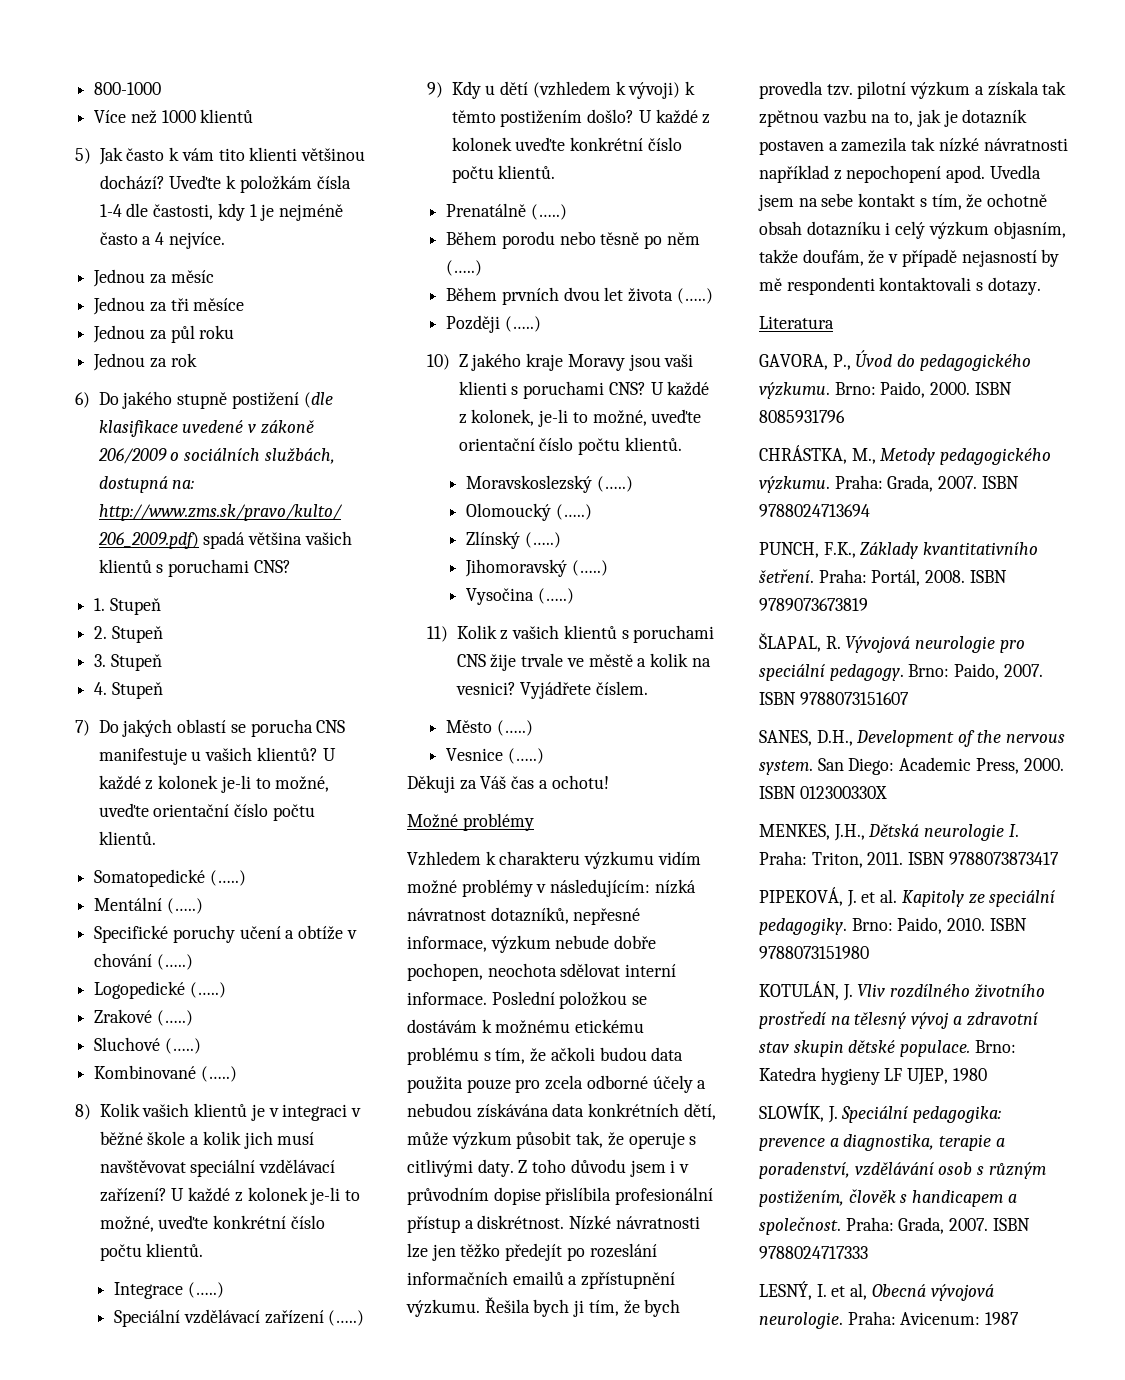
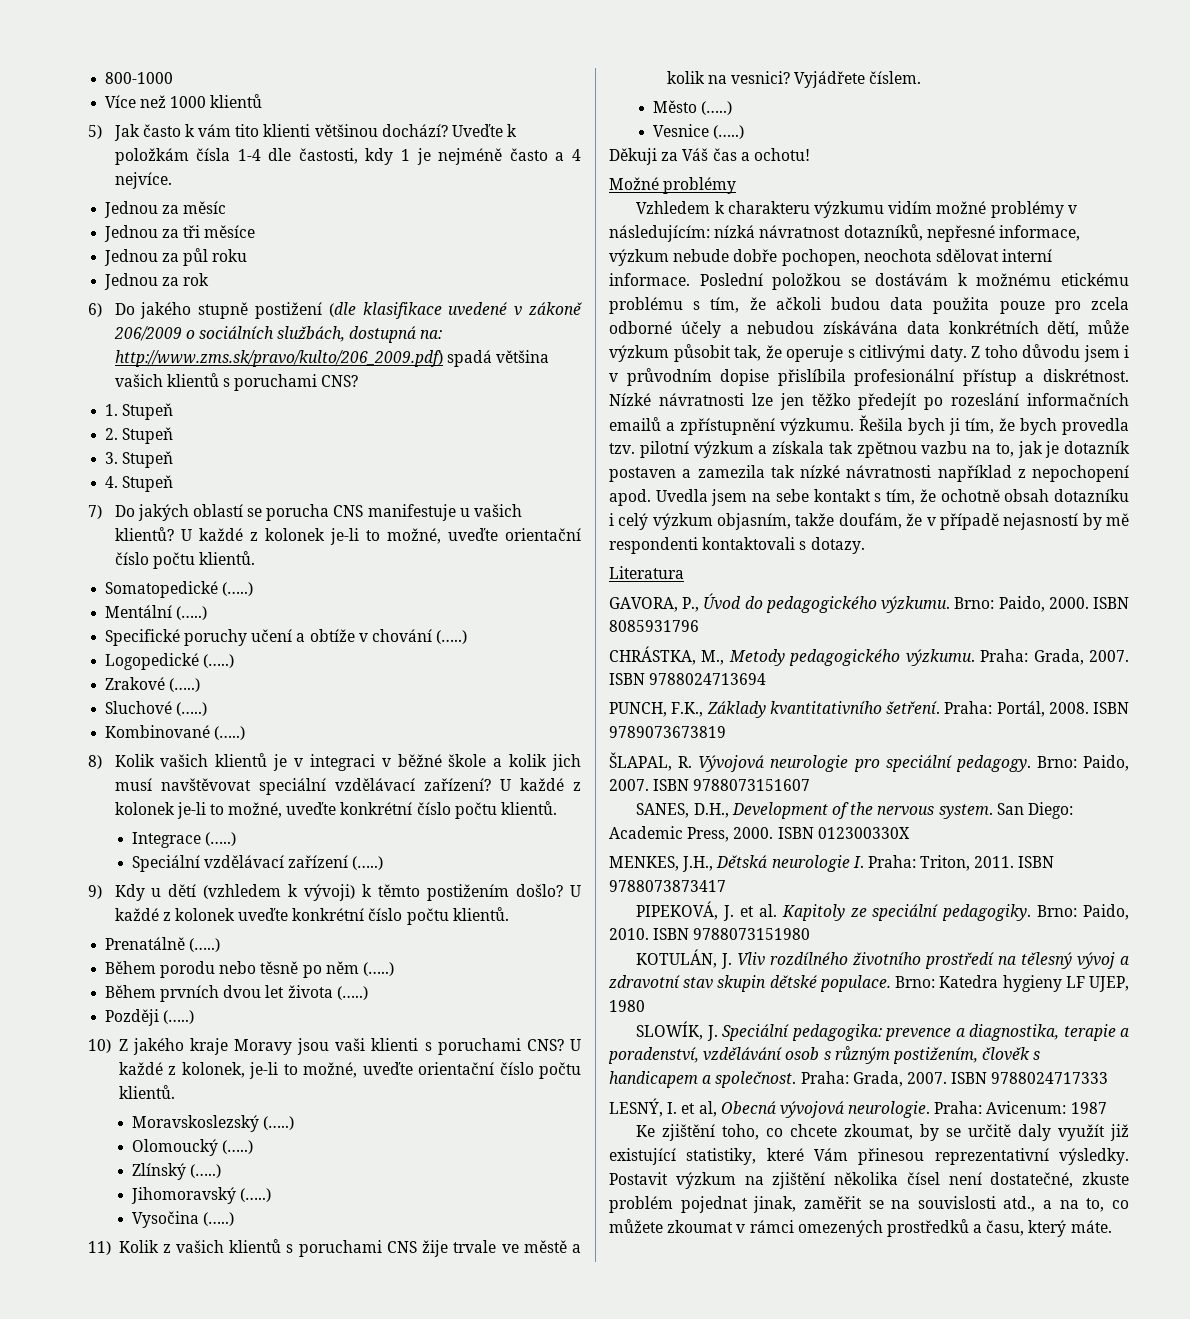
(1020, 1318) none -> [636,1124,1129,1141] [609,1148,1129,1165] [609,1172,1129,1189] [609,1196,1129,1213] [609,1219,1112,1237] // Ke zjištění toho, co chcete zkoumat, by se určitě daly využít již existující statistiky, které Vám přinesou reprezentativní výsledky. Postavit výzkum na zjištění několika čísel není dostatečné, zkuste problém pojednat jinak, zaměřit se na souvislosti atd., a na to, co můžete zkoumat v rámci omezených prostředků a času, který máte.

